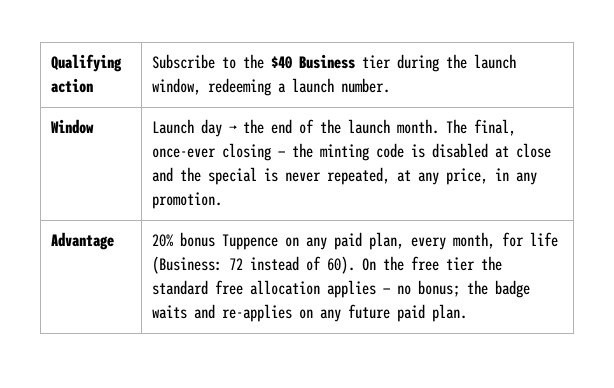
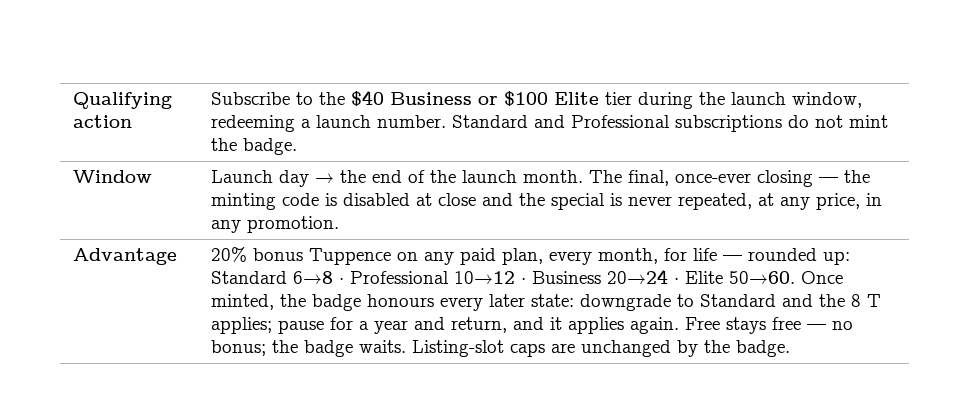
(356, 61) none -> [478,91,600,106] or $100 Elite
(391, 85) none -> [452,115,889,132] [211,138,298,155] Standard and Professional subscriptions do not mint the badge.
[152,256,503,274] [152,280,377,298] (Business: 72 instead of 60). On the free tier the standard free allocation applies -> [723,248,851,265] [211,269,844,284] [211,294,882,311] [211,317,802,334] — rounded up: Standard 6→8 · Professional 10→12 · Business 20→24 · Elite 50→60. Once minted, the badge honours every later state: downgrade to Standard and the 8 T applies; pause for a year and return, and it applies again. Free stays free
[152,304,468,322] waits and re-applies on any future paid plan. -> [359,340,791,357] waits. Listing-slot caps are unchanged by the badge.

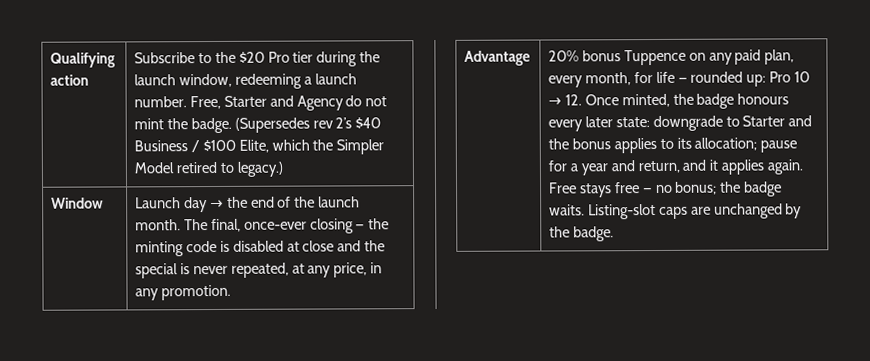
[351,90,600,106] $40 Business or $100 Elite -> [238,51,290,63] $20 Pro
[452,115,783,132] Standard and Professional subscriptions -> [189,95,344,111] Free, Starter and Agency
(298, 146) none -> [234,117,382,133] [133,139,385,155] [133,161,283,177] (Supersedes rev 2’s $40 Business / $100 Elite, which the Simpler Model retired to legacy.)
[211,269,796,284] Standard 6→8 · Professional 10→12 · Business 20→24 · Elite 50→60. -> [769,71,811,83] [547,94,582,106] Pro 10 → 12.
[700,294,882,307] [211,317,273,334] Standard and the 8 T applies; -> [742,115,813,127] [547,137,758,154] Starter and the bonus applies to its allocation;

